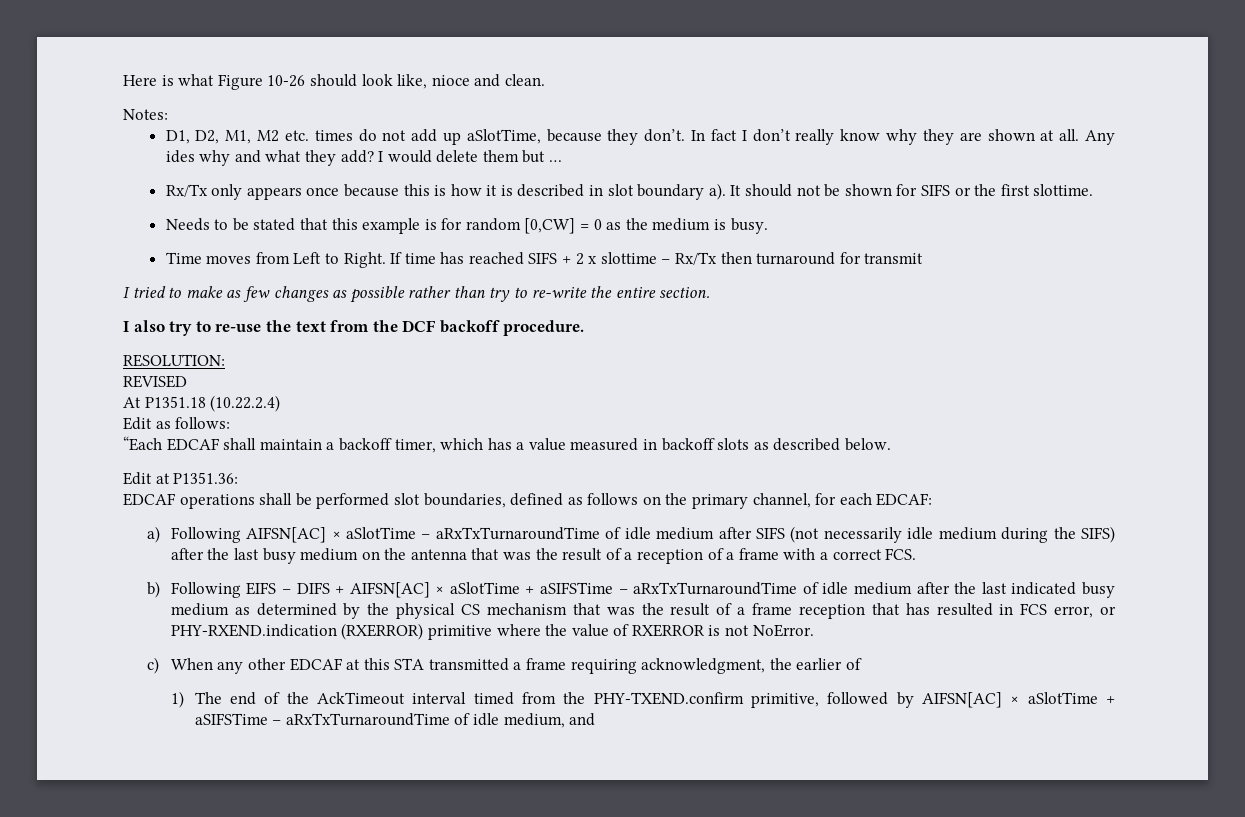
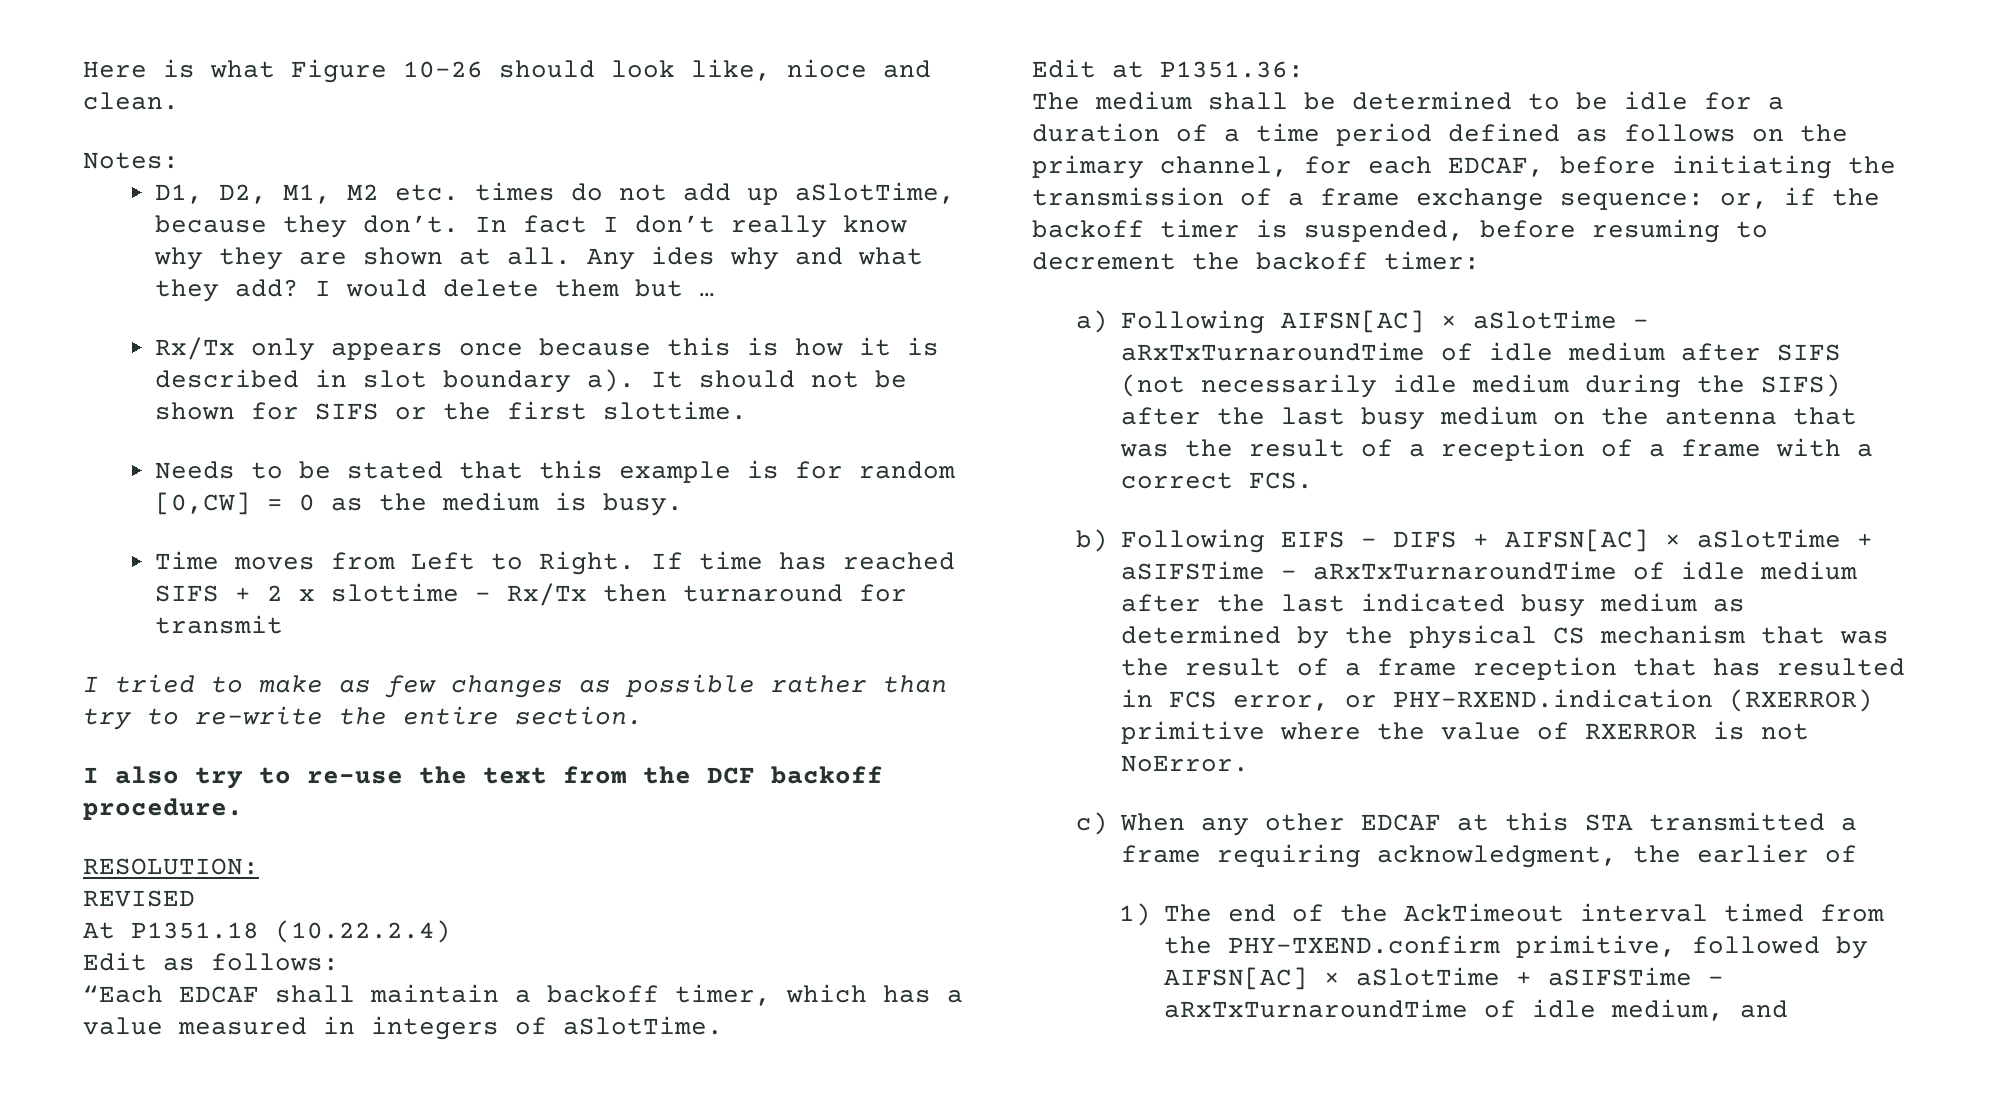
[661,438,892,451] [123,472,239,485] [123,493,506,509] backoff slots as described below. // Edit at P1351.36: // EDCAF operations shall be performed slot boundaries, -> [371,1016,723,1040] [1032,59,1304,78] [1032,91,1784,110] [1032,123,1432,146] integers of aSlotTime. // Edit at P1351.36: // The medium shall be determined to be idle for a duration of a time period
[876,493,933,506] EDCAF: -> [1448,155,1896,179] [1032,187,1880,211] [1032,219,1768,243] [1032,251,1480,270] EDCAF, before initiating the transmission of a frame exchange sequence: or, if the backoff timer is suspended, before resuming to decrement the backoff timer:

